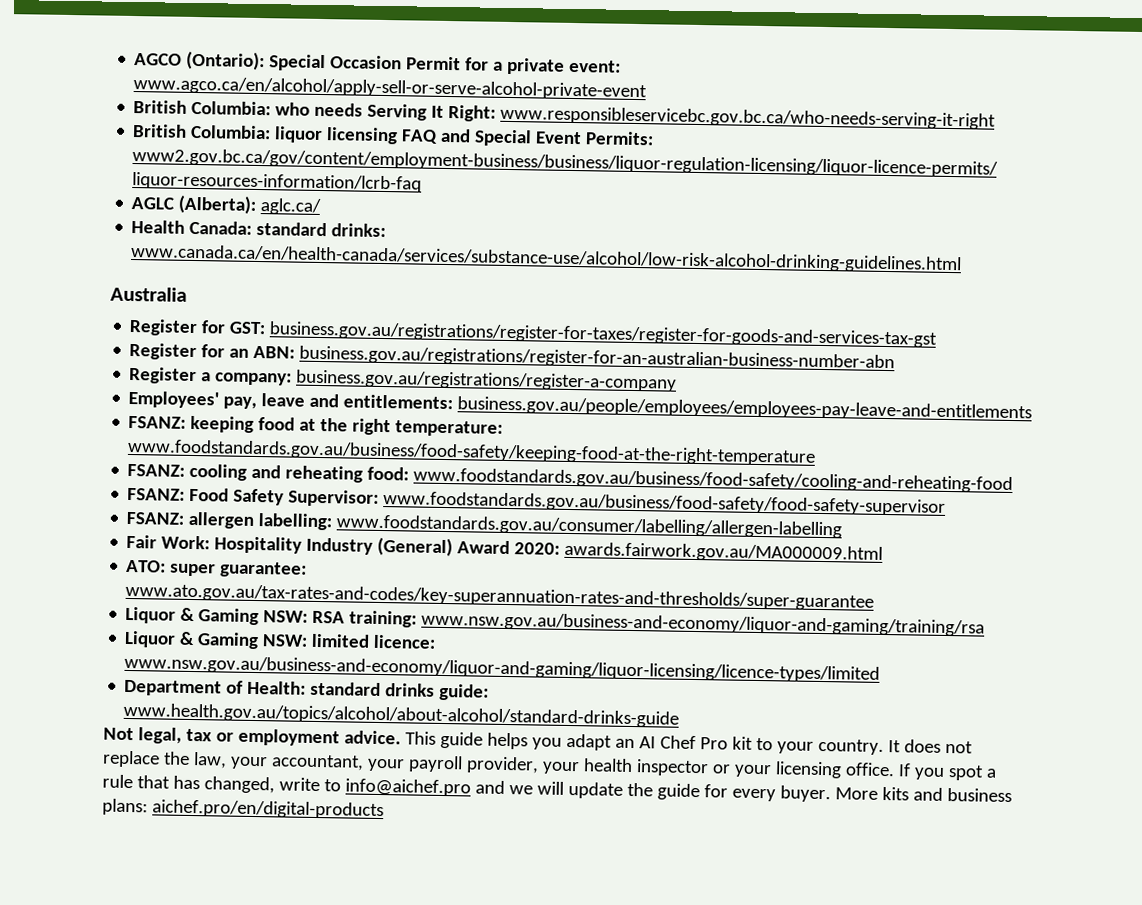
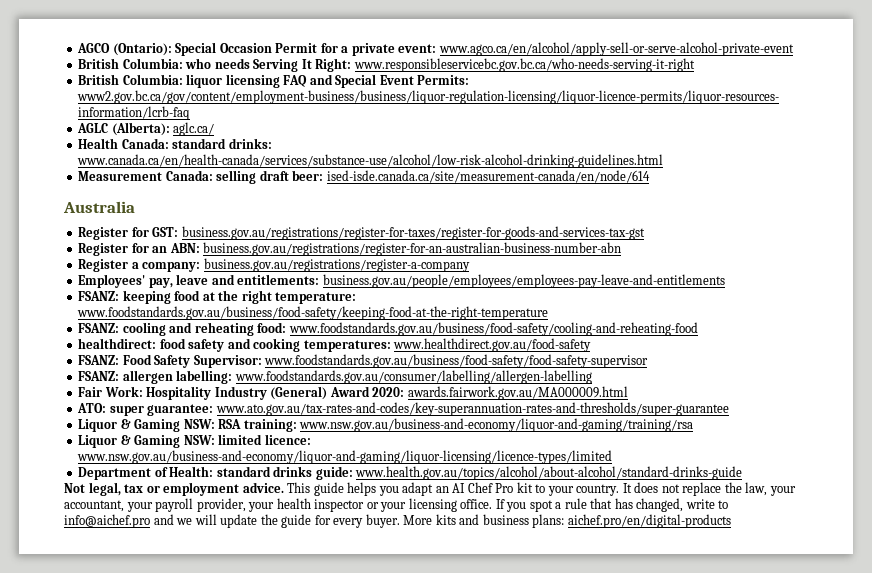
(963, 258) none -> [78,170,650,184] // Measurement Canada: selling draft beer: ised-isde.canada.ca/site/measurement-canada/en/node/614
(1014, 480) none -> [78,338,592,352] // healthdirect: food safety and cooking temperatures: www.healthdirect.gov.au/food-safety

